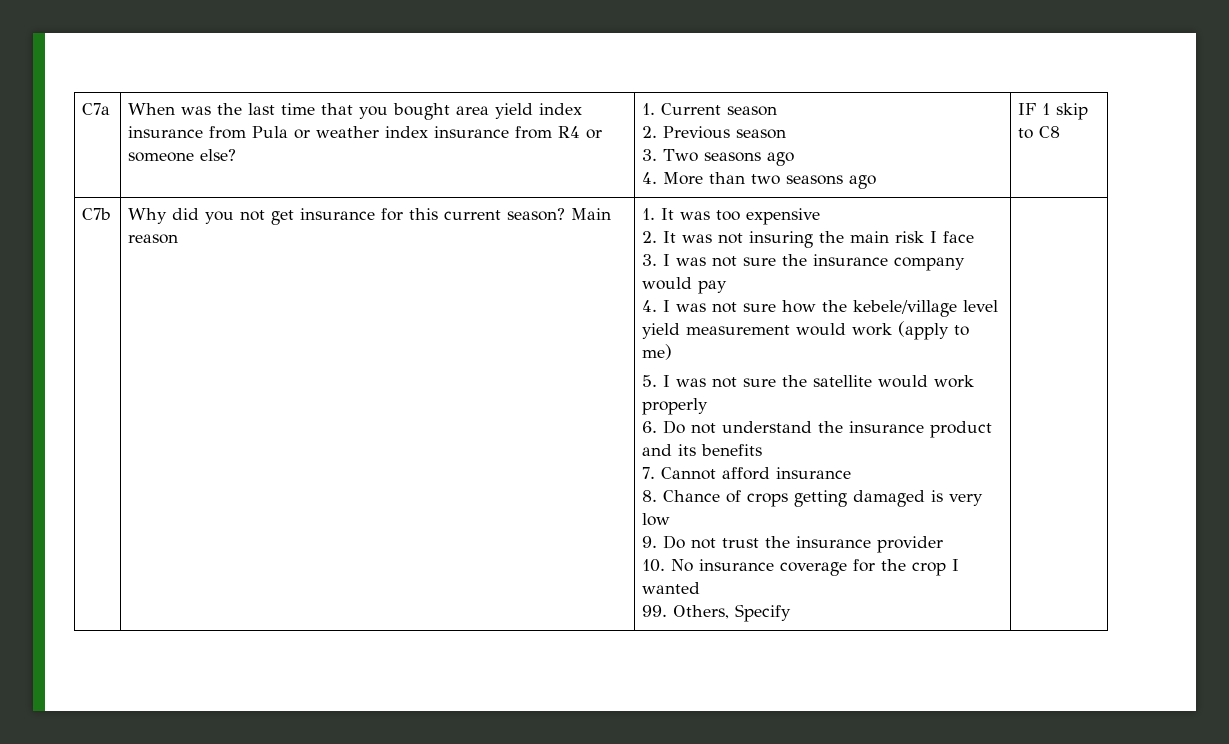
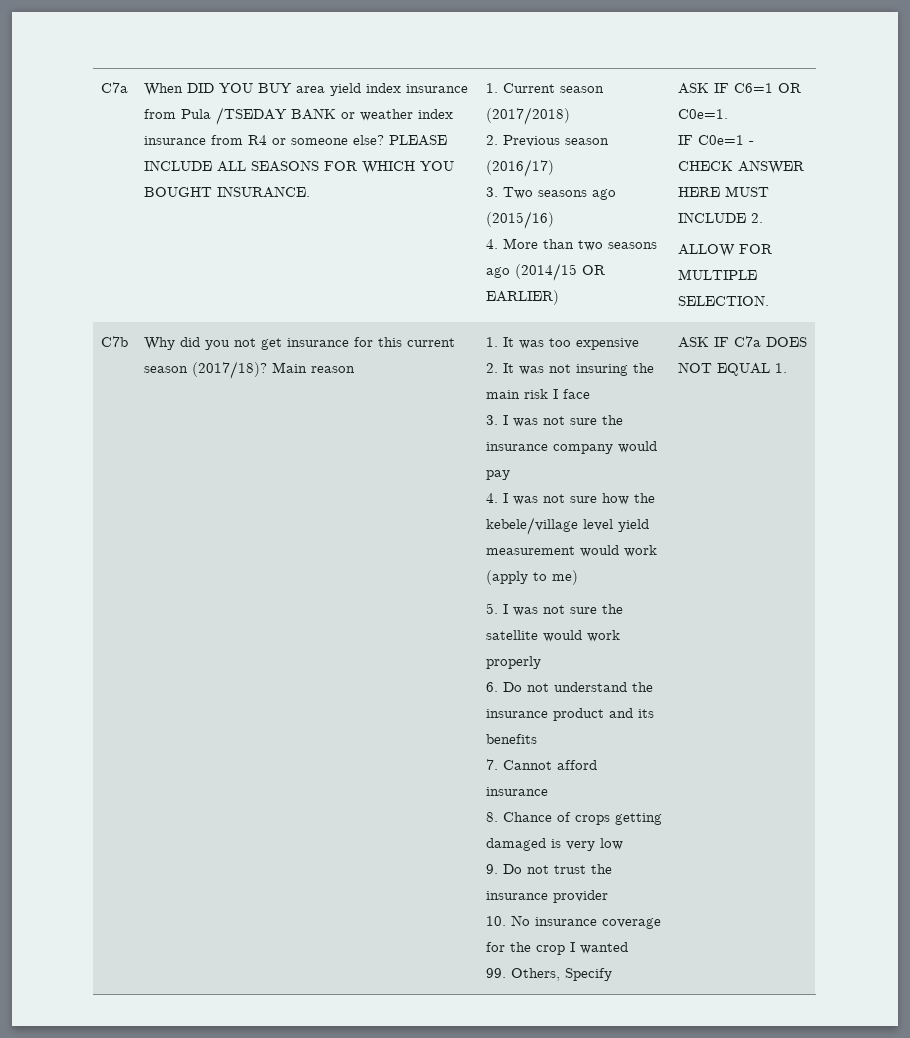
[181,103,451,120] was the last time that you bought -> [186,83,292,93] DID YOU BUY
(289, 132) none -> [215,107,336,125] /TSEDAY BANK
(237, 155) none -> [388,135,447,146] [143,160,454,174] [143,186,310,198] PLEASE INCLUDE ALL SEASONS FOR WHICH YOU BOUGHT INSURANCE.
(778, 111) none -> [485,107,570,125] (2017/2018)
(787, 134) none -> [485,159,554,177] (2016/17)
(795, 159) none -> [485,211,554,229] (2015/16)
[1018,103,1089,120] [1018,126,1061,139] | IF 1 skip to C8 -> [514,263,605,281] [485,290,559,305] [677,83,801,94] [677,109,728,119] [677,135,754,145] [677,160,804,174] [677,186,769,197] [677,212,763,223] [677,244,772,257] [677,269,757,280] [677,295,769,306] (2014/15 OR EARLIER) | ASK IF C6=1 OR C0e=1. // IF C0e=1 - CHECK ANSWER HERE MUST INCLUDE 2. // ALLOW FOR MULTIPLE SELECTION.
[507,208,566,221] season? -> [143,361,267,379] season (2017/18)?
(792, 613) none -> [677,336,807,348] [677,362,787,376] ASK IF C7a DOES NOT EQUAL 1.

